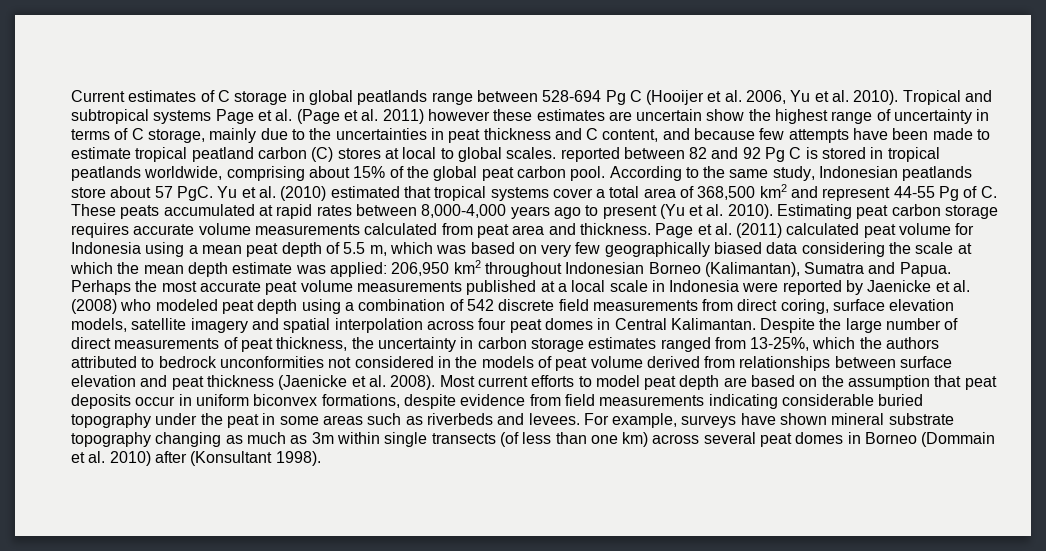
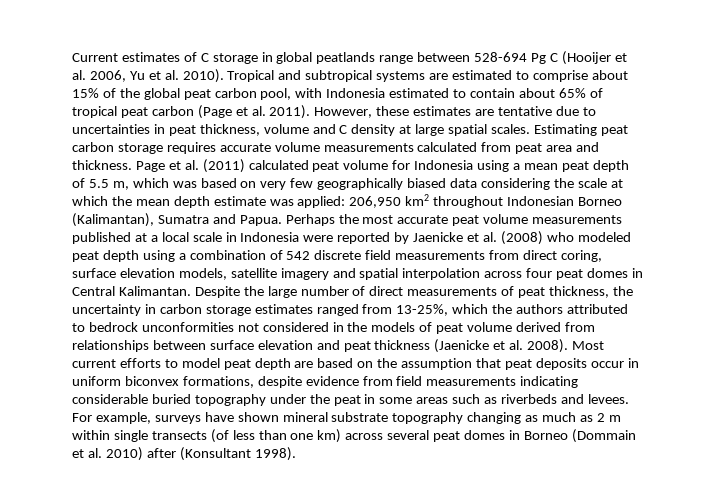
[215,109,990,124] [71,128,991,143] [71,147,940,162] [71,166,305,181] Page et al. (Page et al. 2011) however these estimates are uncertain show the highest range of uncertainty in terms of C storage, mainly due to the uncertainties in peat thickness and C content, and because few attempts have been made to estimate tropical peatland carbon (C) stores at local to global scales. reported between 82 and 92 Pg C is stored in tropical peatlands worldwide, comprising -> [429,70,588,82] are estimated to comprise
[570,166,973,181] [71,184,997,201] [71,204,773,219] pool. According to the same study, Indonesian peatlands store about 57 PgC. Yu et al. (2010) estimated that tropical systems cover a total area of 368,500 km2 and represent 44-55 Pg of C. These peats accumulated at rapid rates between 8,000-4,000 years ago to present (Yu et al. 2010). -> [260,88,603,100] [72,105,596,119] [72,124,531,136] pool, with Indonesia estimated to contain about 65% of tropical peat carbon (Page et al. 2011). However, these estimates are tentative due to uncertainties in peat thickness, volume and C density at large spatial scales.
[311,432,334,444] 3m -> [596,413,621,422] 2 m

